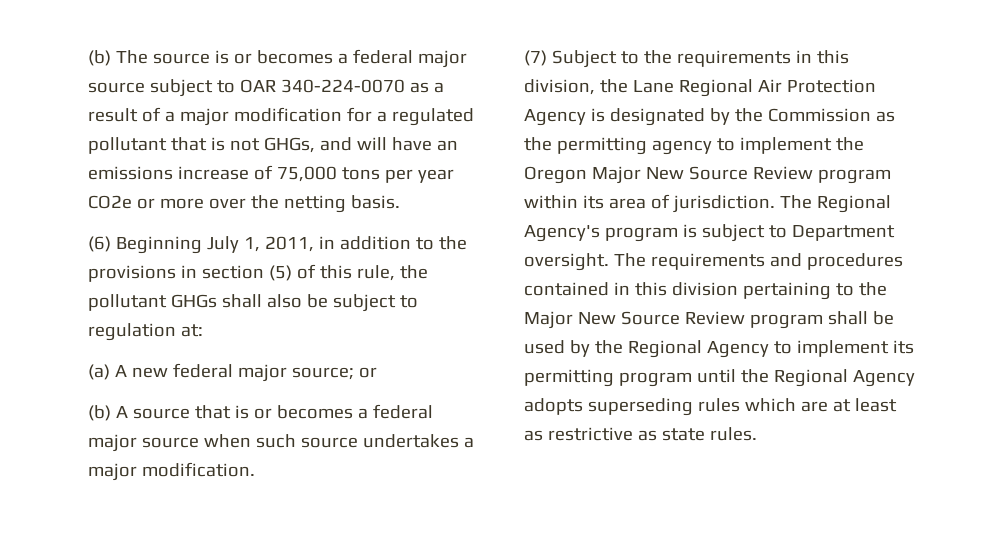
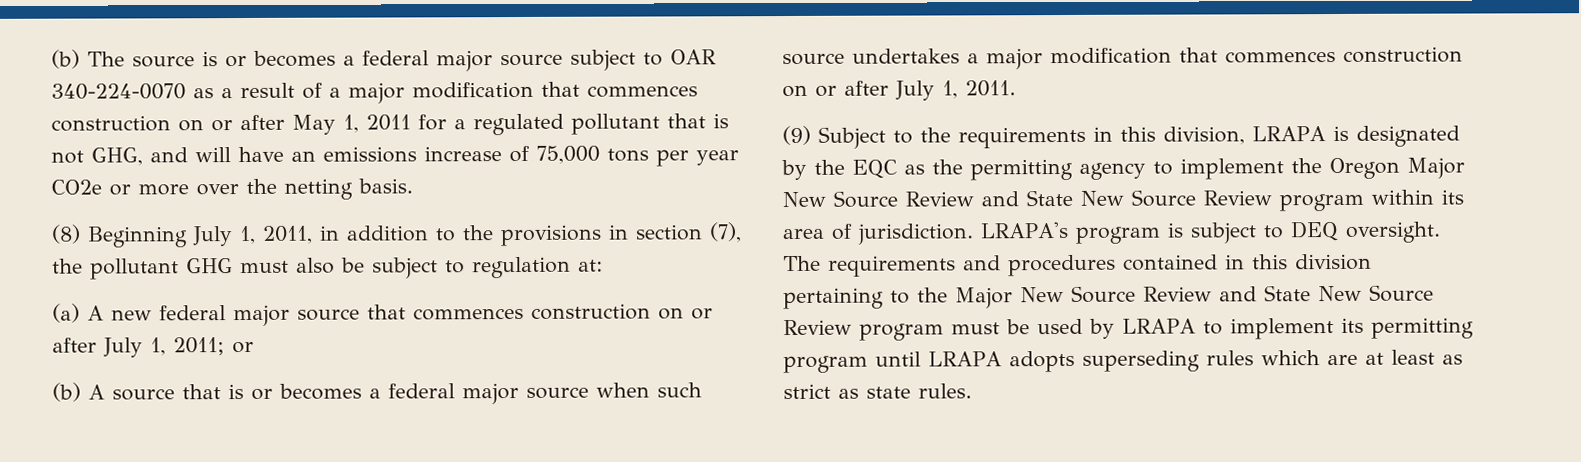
(342, 114) none -> [541,81,698,98] [51,114,411,135] that commences construction on or after May 1, 2011
[263,137,315,153] GHGs, -> [91,147,143,166] GHG,
[88,236,111,252] (6) -> [51,224,81,244] (8)
[268,264,428,281] [88,294,262,311] (5) of this rule, the pollutant GHGs shall -> [709,222,742,243] [52,258,289,280] (7), the pollutant GHG must
[291,367,354,380] source; -> [297,303,713,321] [52,337,225,358] source that commences construction on or after July 1, 2011;
[141,462,255,477] [524,50,547,66] modification. // (7) -> [1050,46,1463,65] [782,80,1016,101] [782,125,811,146] modification that commences construction on or after July 1, 2011. // (9)
[599,79,876,97] [524,109,586,126] the Lane Regional Air Protection Agency -> [1252,126,1326,142] LRAPA
[767,108,871,122] Commission -> [852,159,897,179] EQC
(813, 173) none -> [981,189,1272,207] and State New Source Review
[779,195,891,213] [524,225,600,242] The Regional Agency's -> [980,221,1069,239] LRAPA's
[791,225,895,241] Department -> [1289,220,1339,242] DEQ
[749,311,894,329] [524,340,769,358] program shall be used by the Regional Agency -> [1219,284,1434,302] [783,318,1196,341] and State New Source Review program must be used by LRAPA
[740,369,915,387] the Regional Agency -> [928,351,1002,367] LRAPA
[547,427,633,441] restrictive -> [783,383,831,400] strict

